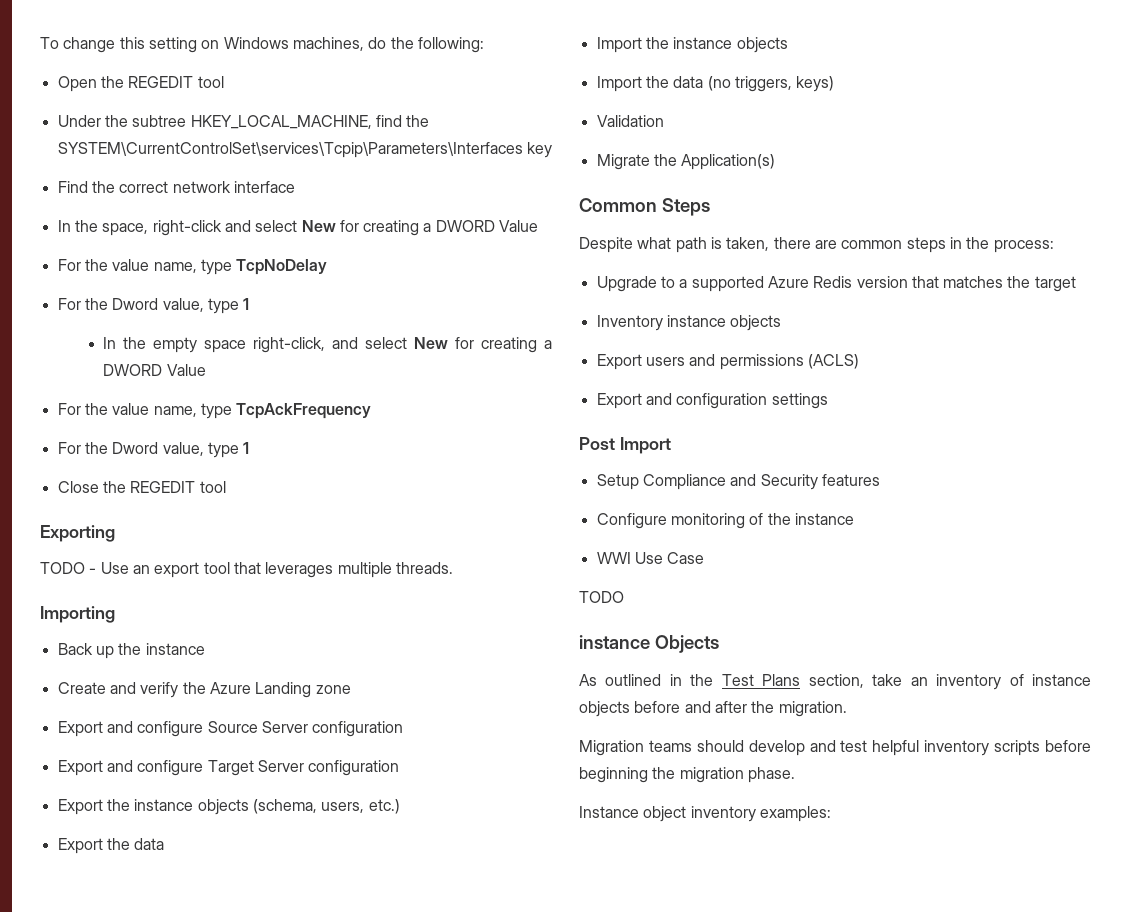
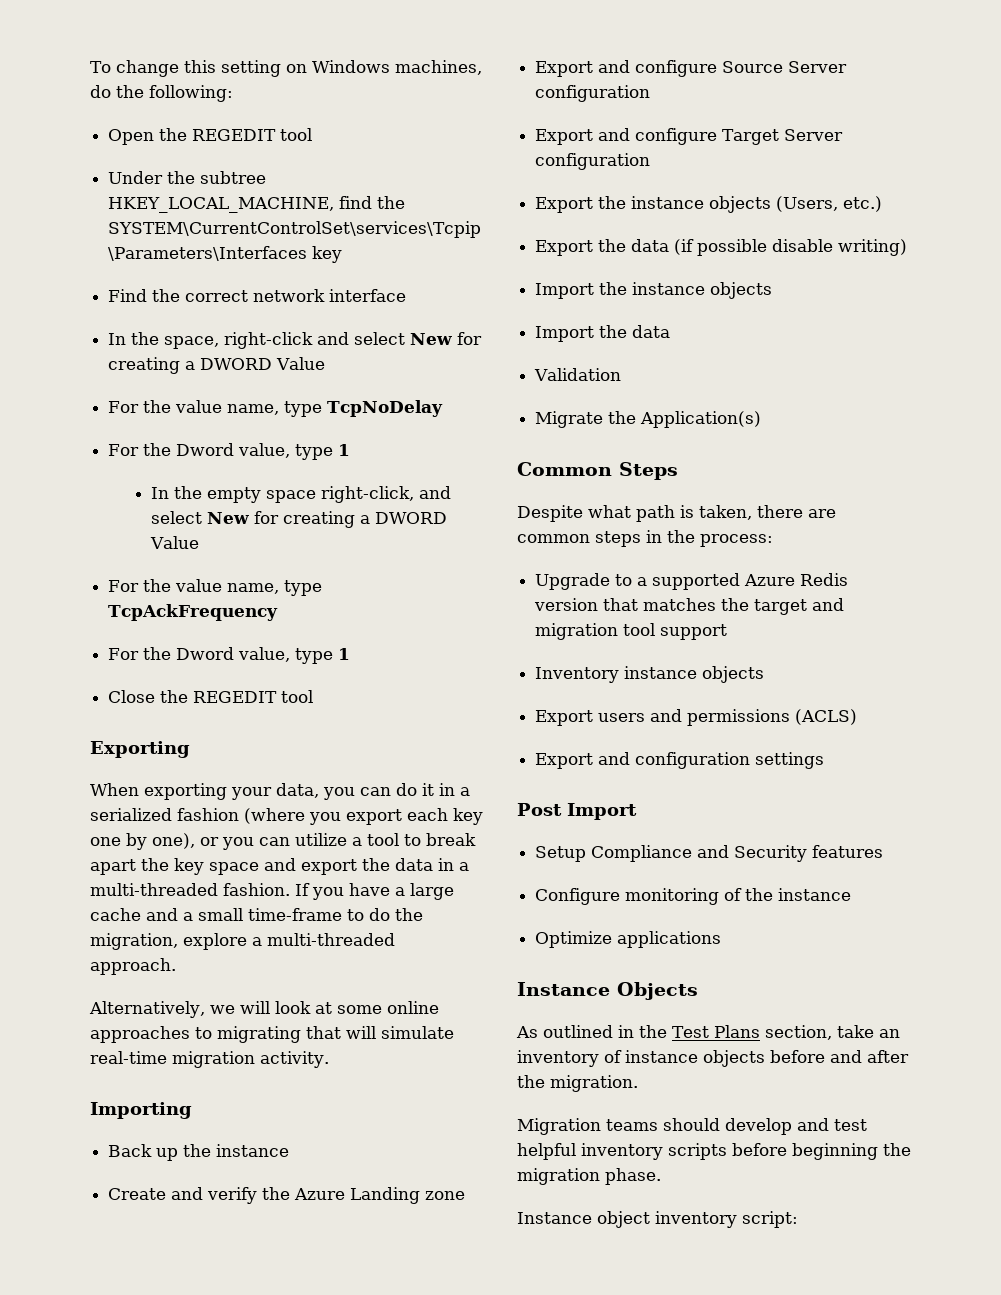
[40,562,453,578] TODO - Use an export tool that leverages multiple threads. -> [90,783,470,800] [90,808,483,825] [90,833,476,850] [90,858,469,875] [90,883,454,900] [90,908,423,921] [90,933,395,950] [90,958,176,975] [89,1001,439,1018] [90,1026,454,1043] [90,1051,329,1068] When exporting your data, you can do it in a serialized fashion (where you export each key one by one), or you can utilize a tool to break apart the key space and export the data in a multi-threaded fashion. If you have a large cache and a small time-frame to do the migration, explore a multi-threaded approach. // Alternatively, we will look at some online approaches to migrating that will simulate real-time migration activity.
[252,799,365,814] (schema, users, -> [776,196,839,212] (Users,
(165, 844) none -> [674,239,908,256] (if possible disable writing)
[707,76,835,92] (no triggers, keys) -> (671, 331) none
(1076, 284) none -> [812,598,845,611] [535,623,728,640] and migration tool support
[596,552,705,564] [579,591,624,603] [579,635,650,649] WWI Use Case // TODO // instance -> [535,931,722,948] [517,982,610,996] Optimize applications // Instance
[759,806,831,822] examples: -> [742,1211,798,1228] script:

